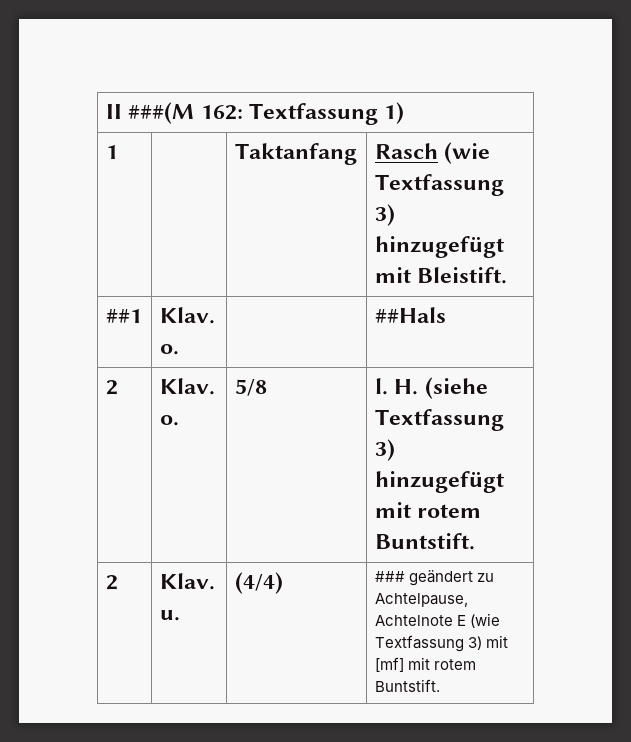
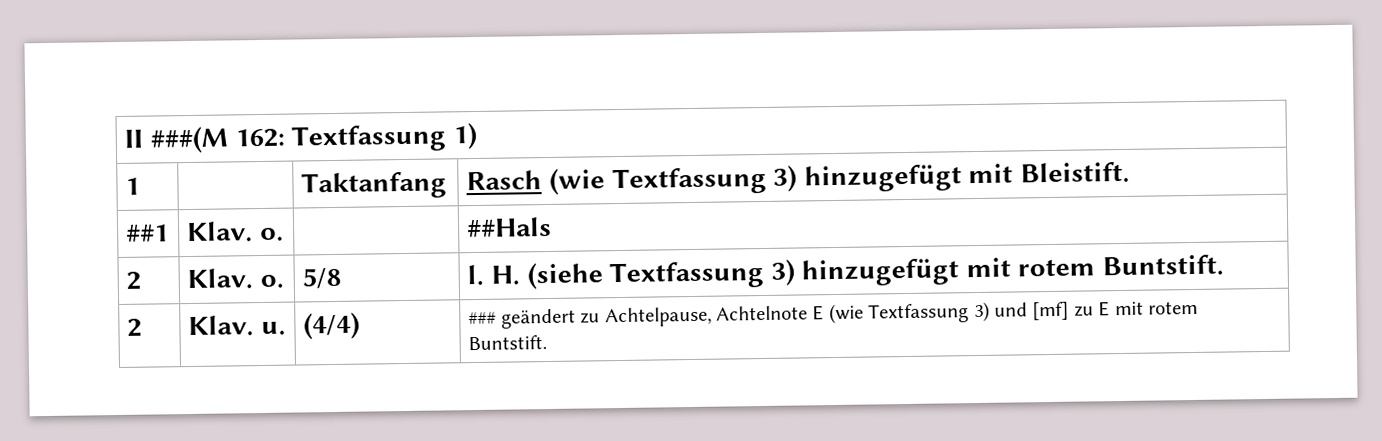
[485,635,508,648] [374,657,404,672] mit [mf] -> [994,301,1111,321] und [mf] zu E

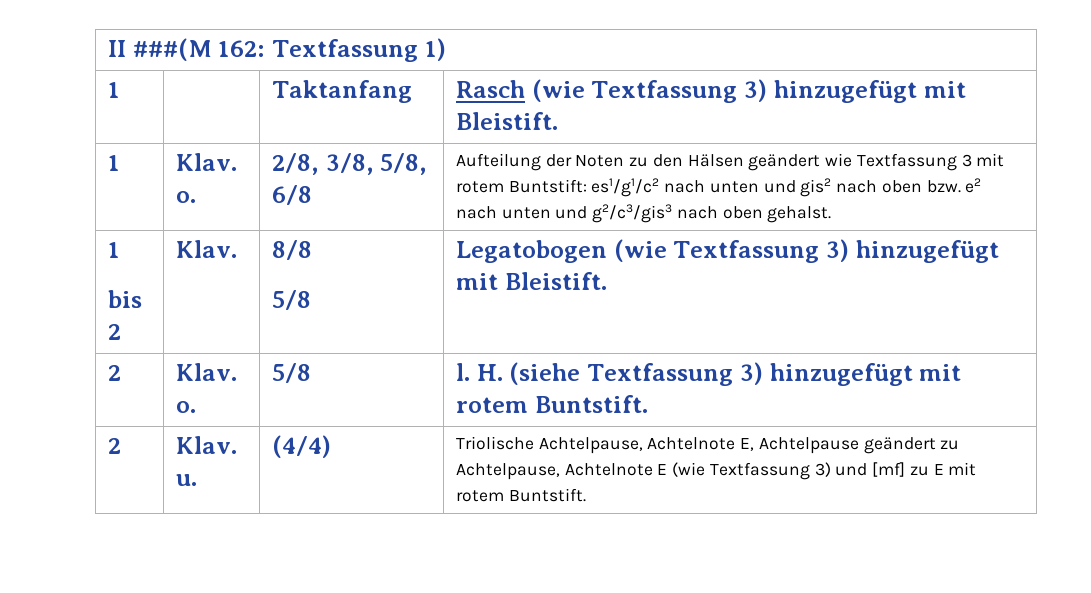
[126,224,170,242] [186,221,284,243] [466,216,553,238] ##1 | Klav. o. | | ##Hals -> [107,155,120,171] [175,153,237,171] [175,191,196,203] [271,153,428,175] [271,185,312,205] [455,153,1005,171] [455,178,982,197] [455,204,832,223] [107,242,120,258] [107,290,142,308] [107,324,121,340] [175,240,237,258] [271,240,312,260] [271,290,311,310] [455,239,999,263] [455,272,607,290] 1 | Klav. o. | 2/8, 3/8, 5/8, 6/8 | Aufteilung der Noten zu den Hälsen geändert wie Textfassung 3 mit rotem Buntstift: es1/g1/c2 nach unten und gis2 nach oben bzw. e2 nach unten und g2/c3/gis3 nach oben gehalst. // 1 // bis 2 | Klav. | 8/8 // 5/8 | Legatobogen (wie Textfassung 3) hinzugefügt mit Bleistift.
[468,311,497,325] ### -> [455,436,859,454] Triolische Achtelpause, Achtelnote E, Achtelpause

